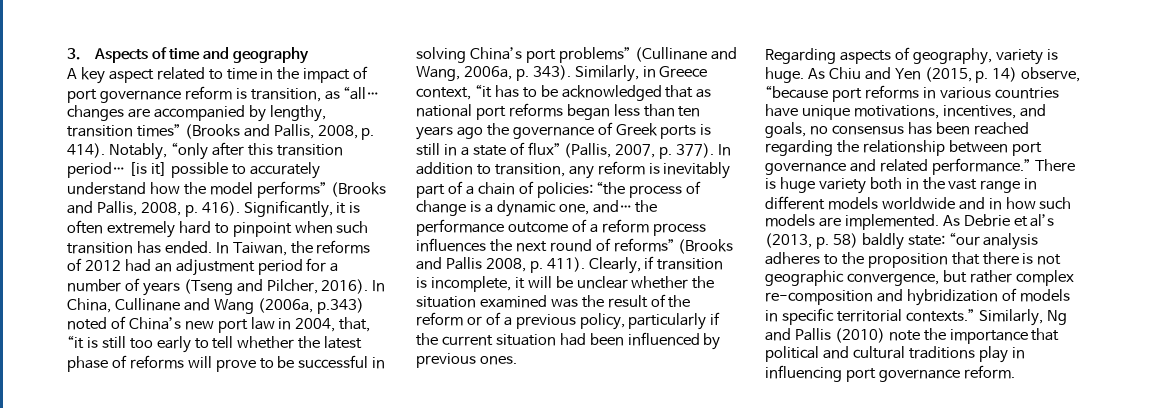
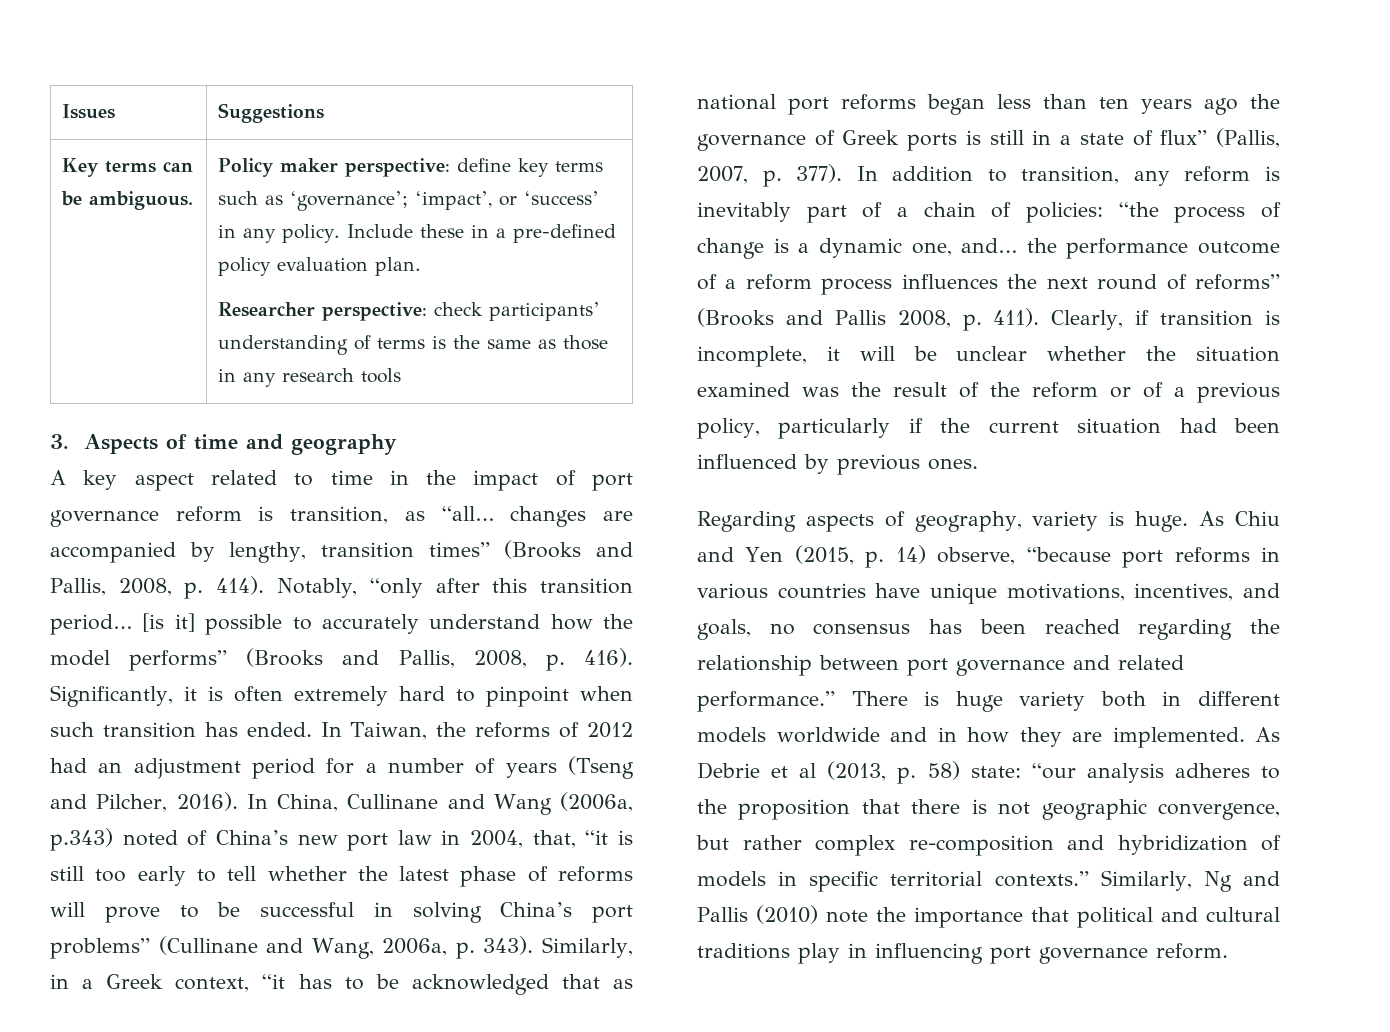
(67, 54) none -> [61,104,115,119] [217,103,324,123] [61,158,193,177] [60,191,193,210] [217,158,603,177] [217,191,599,211] [217,224,616,243] [217,257,421,276] [217,302,600,321] [217,335,608,355] [217,368,401,387] Issues | Suggestions // Key terms can be ambiguous. | Policy maker perspective: define key terms such as ‘governance’; ‘impact’, or ‘success’ in any policy. Include these in a pre-defined policy evaluation plan. // Researcher perspective: check participants’ understanding of terms is the same as those in any research tools //
[659,66,708,78] Greece -> [82,974,164,989] a Greek
[922,177,1038,193] the vast range in -> (1182, 698) none
[1039,197,1072,209] [765,214,815,227] such models -> [1019,727,1062,747] they
[1030,214,1055,227] al’s -> [799,763,817,778] al
[861,233,904,250] baldly -> (960, 770) none

